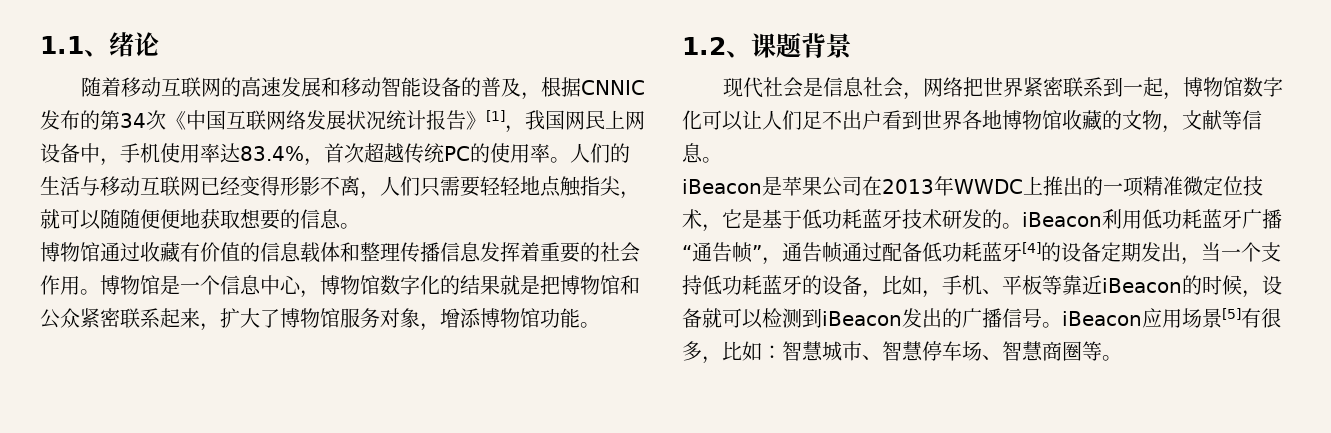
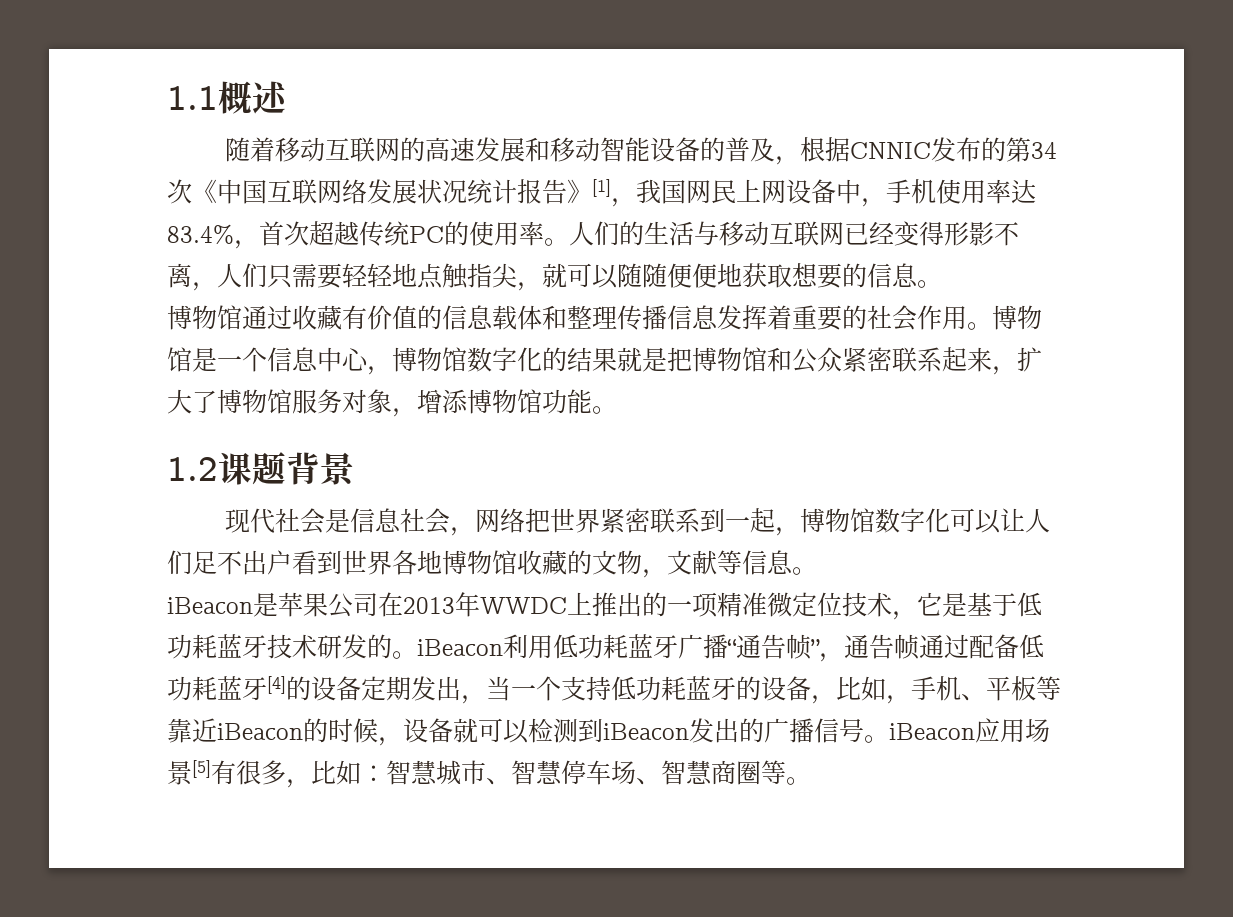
[84,32,159,57] 、绪论 -> [218,81,288,114] 概述
[726,51,751,58] 、 -> (218, 469) none

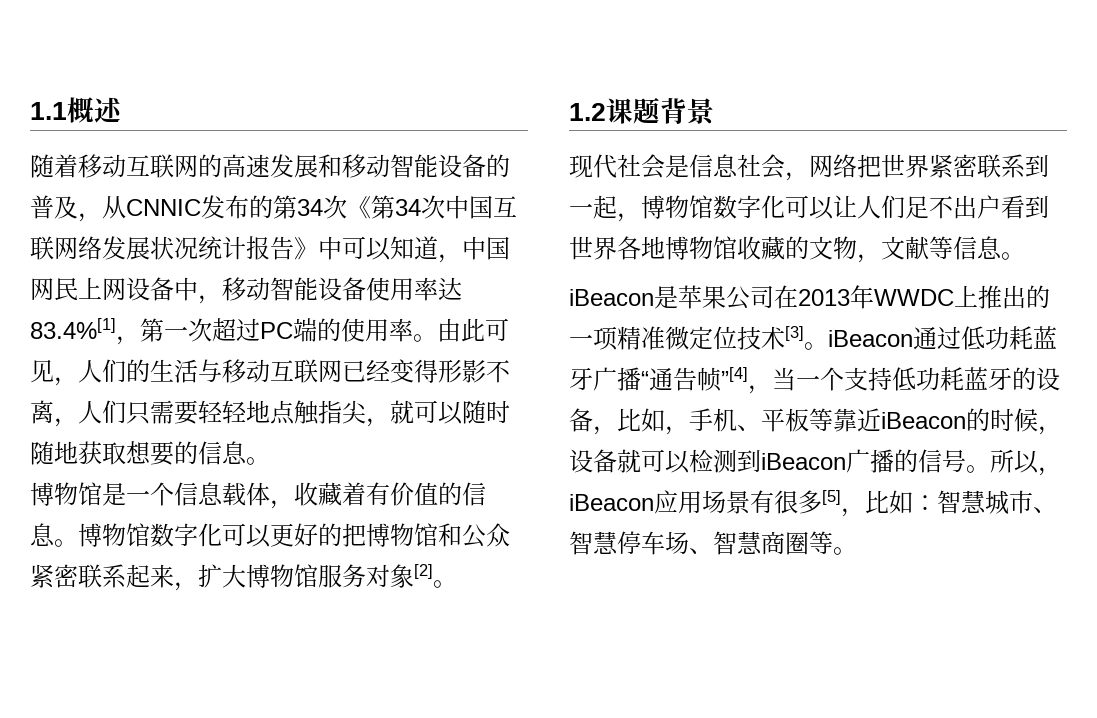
[799,137,850,162] 根据 -> [102,196,126,219] 从
(217, 191) none -> [371,195,445,219] 第34次
[592,179,611,197] [611,179,661,207] [1]，我 -> [318,236,486,263] 中可以知道，中
[886,179,1036,204] [167,221,569,249] 手机使用率达83.4%，首次超越传统PC的使用率。 -> [222,277,462,301] [30,318,509,345] [30,359,78,386] 移动智能设备使用率达83.4%[1]，第一次超过PC端的使用率。由此可见，
[642,263,717,288] 随便便 -> [486,400,510,423] [30,441,54,465] 时随
[242,305,1042,331] [167,347,667,375] 通过收藏有价值的信息载体和整理传播信息发挥着重要的社会作用。博物馆是一个信息中心，博物馆数字化的结果就是 -> [102,482,486,509] [30,523,342,548] 是一个信息载体，收藏着有价值的信息。博物馆数字化可以更好的
[192,390,217,414] 了 -> (246, 576) none
[392,389,592,417] ，增添博物馆功能 -> [414,564,433,579] [2]
[892,592,1042,620] [167,634,553,659] ，它是基于低功耗蓝牙技术研发的。iBeacon利用 -> [785,326,804,341] [804,326,961,350] [3]。iBeacon通过
[811,634,1044,662] [167,676,461,701] ”，通告帧通过配备低功耗蓝牙[4]的设备定期发出 -> [721,367,748,388] ”[4]
[689,718,889,743] 发出的广播信号。 -> [846,449,1062,476] 广播的信号。所以，
[192,760,286,785] [5]有很多 -> [750,490,841,514] 有很多[5]

